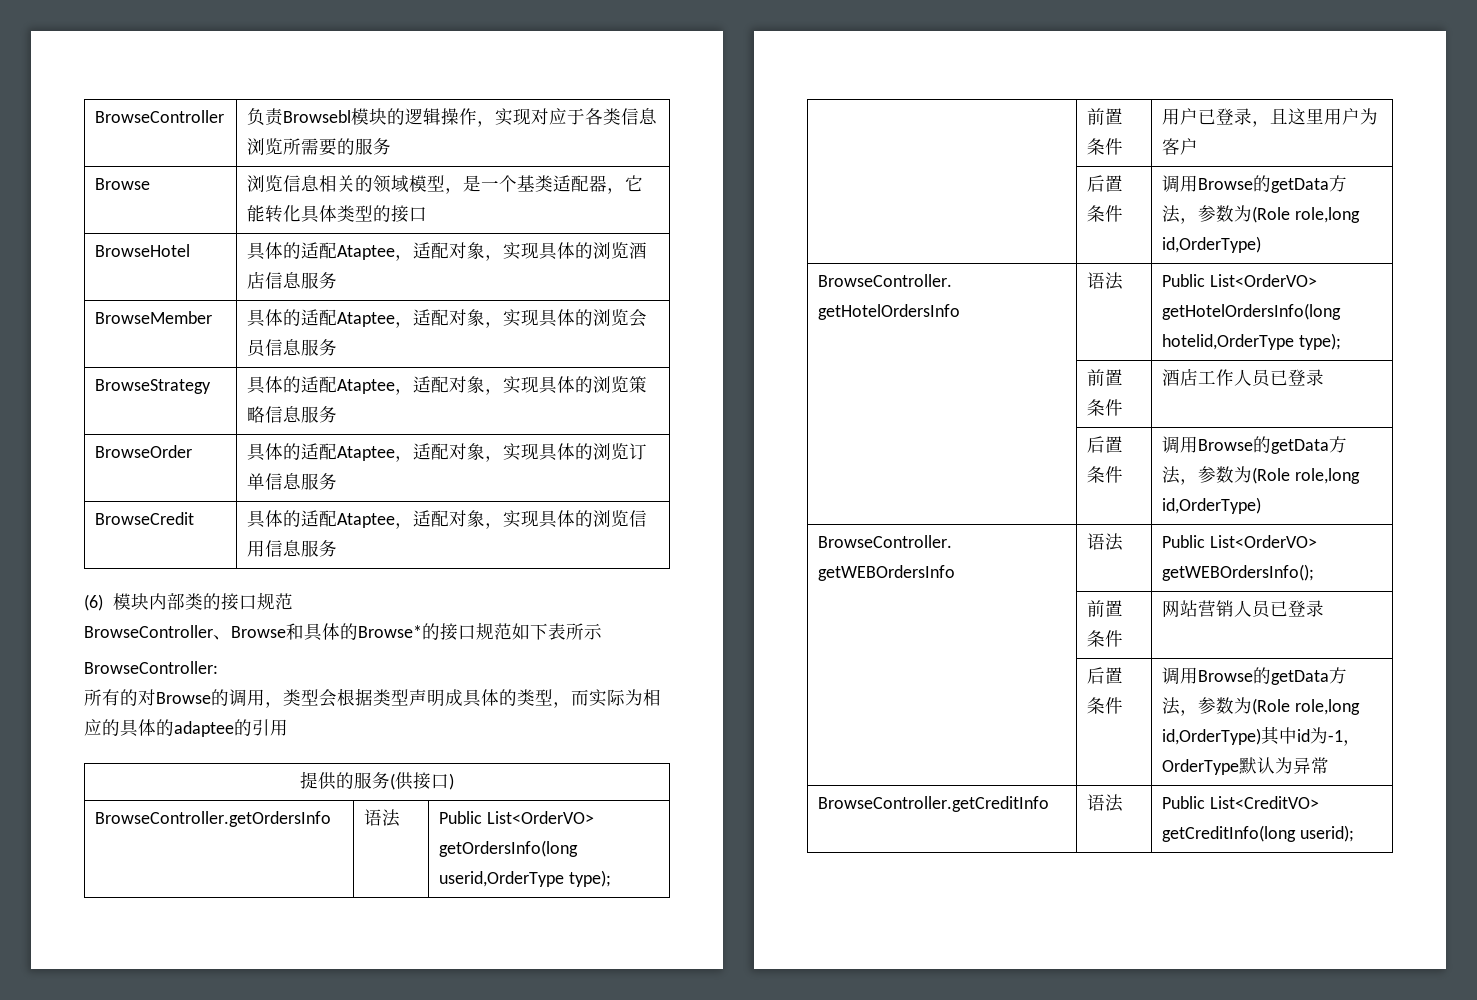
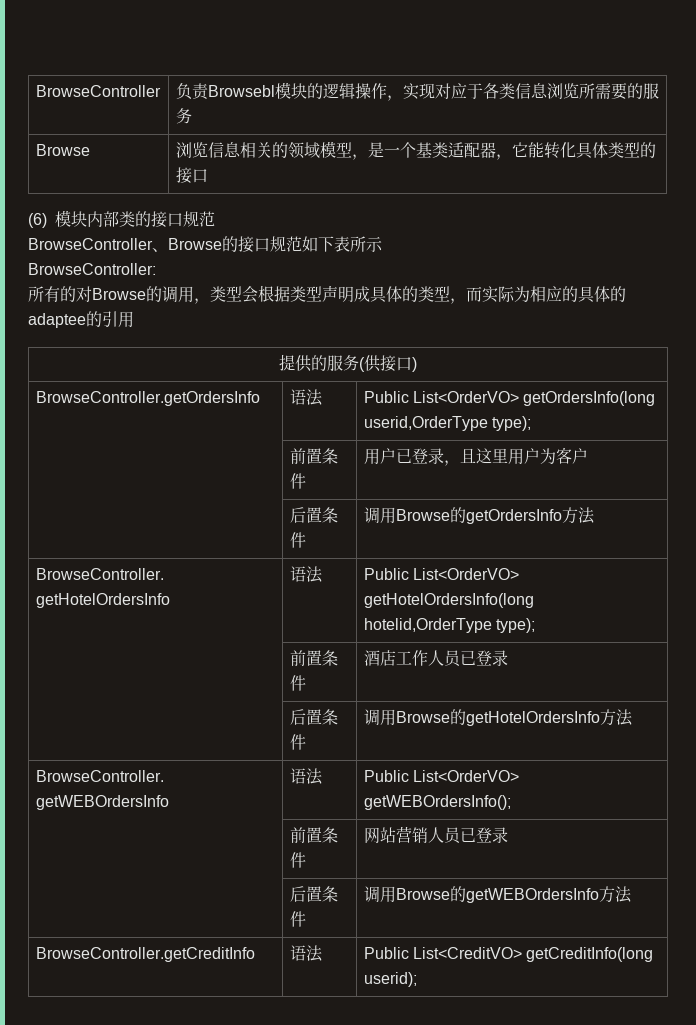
[95,244,191,257] [247,242,648,261] [247,272,338,289] [95,311,213,324] [247,309,648,328] [247,339,338,357] [95,379,212,394] [247,376,648,395] [247,406,338,423] [95,445,193,458] [247,443,648,462] [247,473,338,490] [95,512,195,525] [247,510,648,529] [247,540,338,557] // BrowseHotel | 具体的适配Ataptee，适配对象，实现具体的浏览酒店信息服务 // BrowseMember | 具体的适配Ataptee，适配对象，实现具体的浏览会员信息服务 // BrowseStrategy | 具体的适配Ataptee，适配对象，实现具体的浏览策略信息服务 // BrowseOrder | 具体的适配Ataptee，适配对象，实现具体的浏览订单信息服务 // BrowseCredit | 具体的适配Ataptee，适配对象，实现具体的浏览信用信息服务 -> (208, 176) none
[286,623,422,641] 和具体的Browse* -> (222, 244) none
[1271,175,1348,193] [1162,205,1360,224] [1162,236,1262,253] getData方法，参数为(Role role,long id,OrderType) -> [465,507,595,524] getOrdersInfo方法
[1271,436,1348,454] [1162,466,1360,485] [1162,497,1262,514] getData方法，参数为(Role role,long id,OrderType) -> [465,709,633,726] getHotelOrdersInfo方法
[1271,667,1348,685] [1162,697,1360,716] [1162,726,1362,746] [1162,757,1330,775] getData方法，参数为(Role role,long id,OrderType)其中id为-1，OrderType默认为异常 -> [465,886,632,903] getWEBOrdersInfo方法

